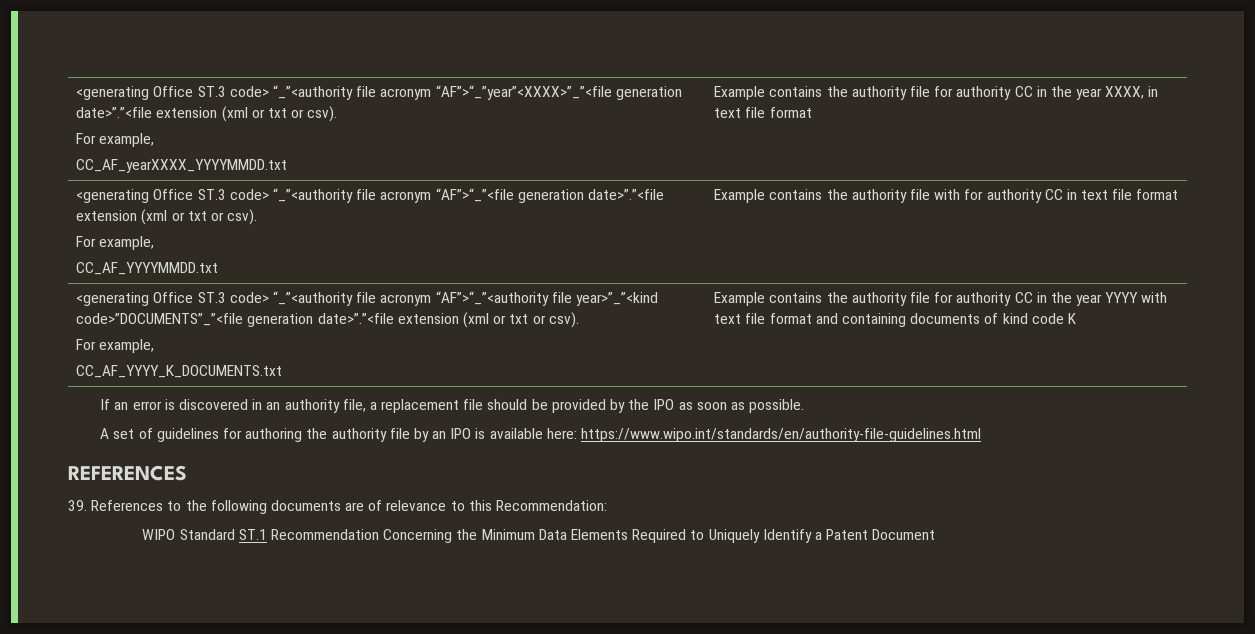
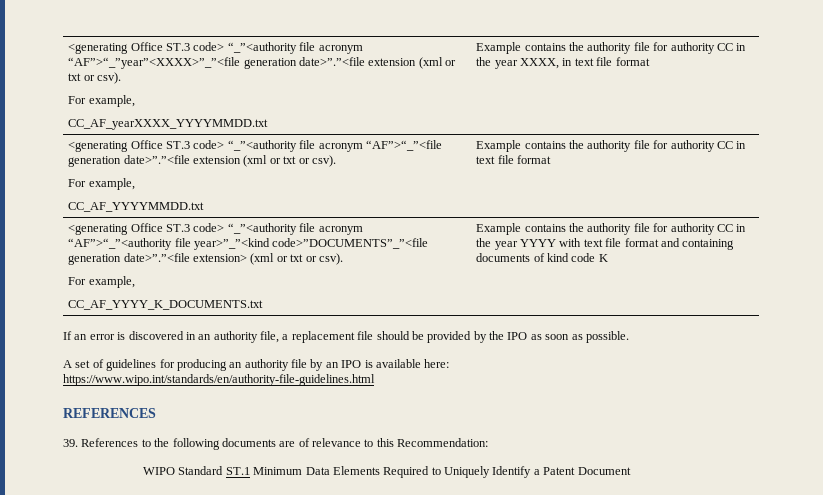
[934,189,961,200] with -> (650, 144) none
[397,313,459,324] extension -> [193,254,248,262] extension>
[245,428,328,442] authoring the -> [176,359,243,371] producing an
[271,529,478,543] Recommendation Concerning the -> (250, 471) none

